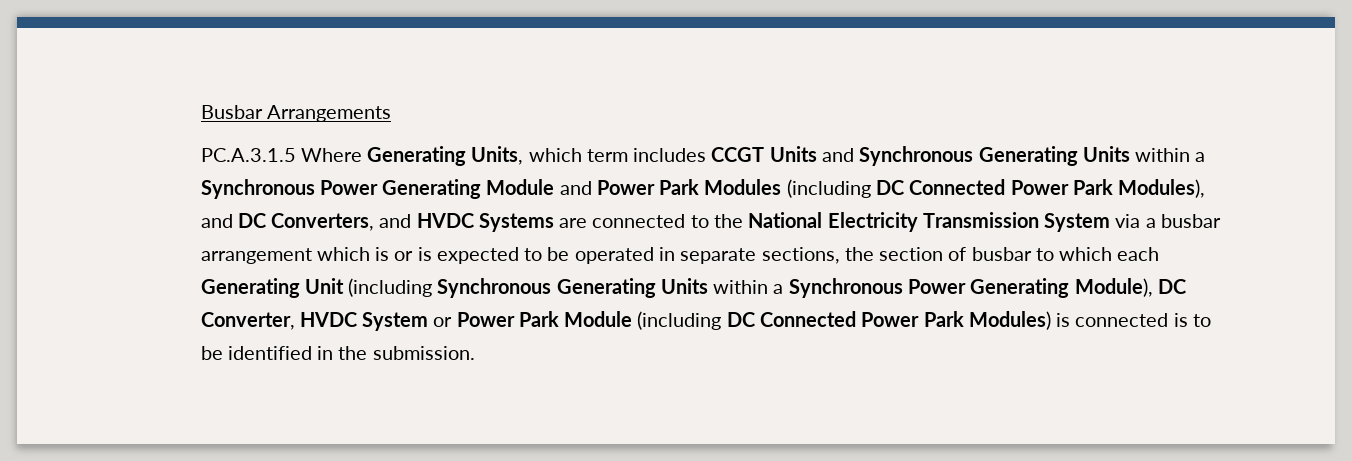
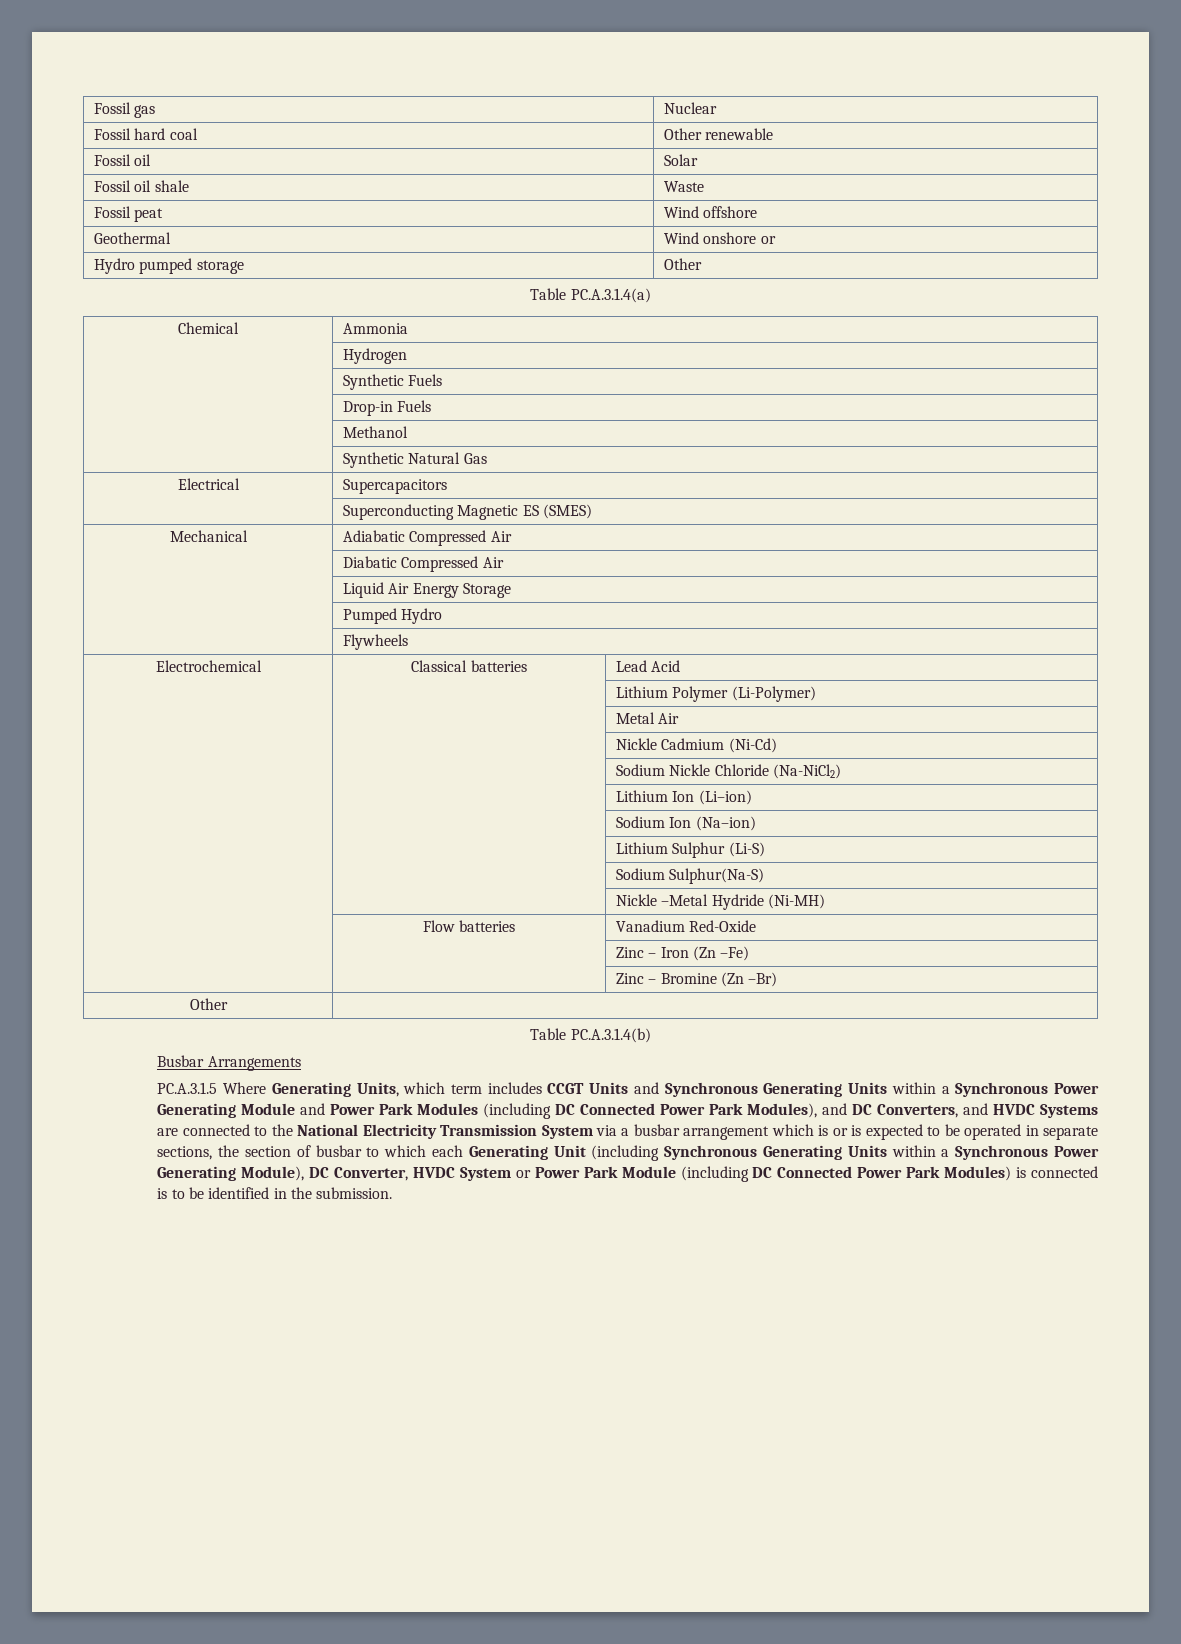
(200, 112) none -> [94,102,156,118] [664,102,718,114] [94,128,198,140] [664,128,774,140] [94,154,152,166] [664,154,699,166] [94,180,189,192] [664,181,705,192] [94,206,164,222] [664,206,758,218] [94,232,172,244] [664,232,776,244] [94,258,244,274] [664,258,703,270] [530,288,651,303] [178,322,239,334] [343,323,409,334] [343,348,408,364] [343,374,443,390] [343,400,432,416] [343,426,409,438] [343,452,487,468] [177,478,240,490] [343,479,448,494] [343,504,592,520] [169,530,248,542] [343,530,512,546] [343,556,504,572] [343,582,511,598] [343,608,443,624] [343,634,409,650] [155,660,262,672] [411,660,527,672] [616,660,681,672] [616,686,816,702] [616,712,680,724] [616,738,777,753] [616,764,841,779] [616,790,752,805] [616,816,756,831] [616,842,765,858] [616,868,765,884] [616,894,825,910] [422,920,516,932] [616,920,757,932] [616,946,750,961] [616,972,778,987] [189,998,228,1010] [530,1028,651,1043] Fossil gas | Nuclear // Fossil hard coal | Other renewable // Fossil oil | Solar // Fossil oil shale | Waste // Fossil peat | Wind offshore // Geothermal | Wind onshore or // Hydro pumped storage | Other // Table PC.A.3.1.4(a) // Chemical | Ammonia // | Hydrogen // | Synthetic Fuels // | Drop-in Fuels // | Methanol // | Synthetic Natural Gas // Electrical | Supercapacitors // | Superconducting Magnetic ES (SMES) // Mechanical | Adiabatic Compressed Air // | Diabatic Compressed Air // | Liquid Air Energy Storage // | Pumped Hydro // | Flywheels // Electrochemical | Classical batteries | Lead Acid // | | Lithium Polymer (Li-Polymer) // | | Metal Air // | | Nickle Cadmium (Ni-Cd) // | | Sodium Nickle Chloride (Na-NiCl2) // | | Lithium Ion (Li–ion) // | | Sodium Ion (Na–ion) // | | Lithium Sulphur (Li-S) // | | Sodium Sulphur(Na-S) // | | Nickle –Metal Hydride (Ni-MH) // | Flow batteries | Vanadium Red-Oxide // | | Zinc – Iron (Zn –Fe) // | | Zinc – Bromine (Zn –Br) // Other | // Table PC.A.3.1.4(b) //

